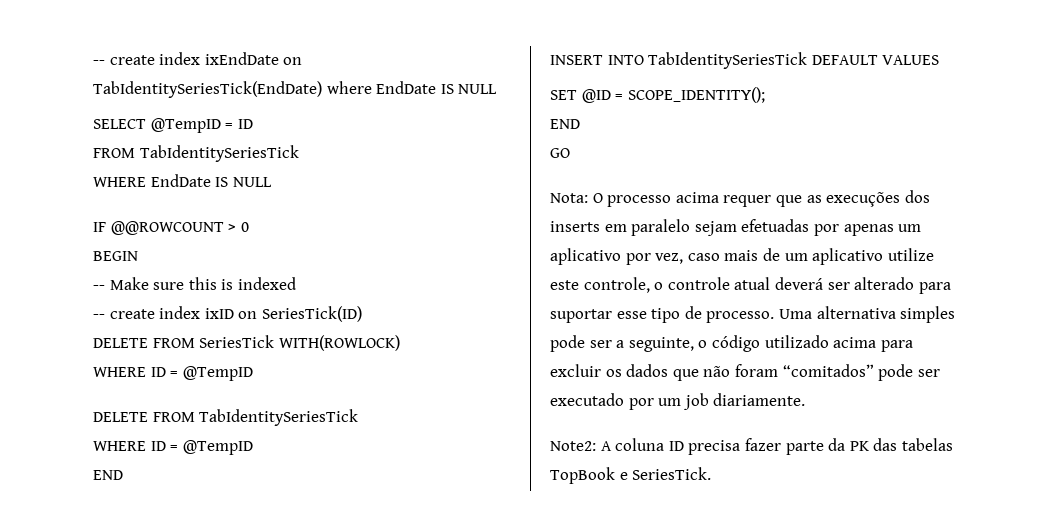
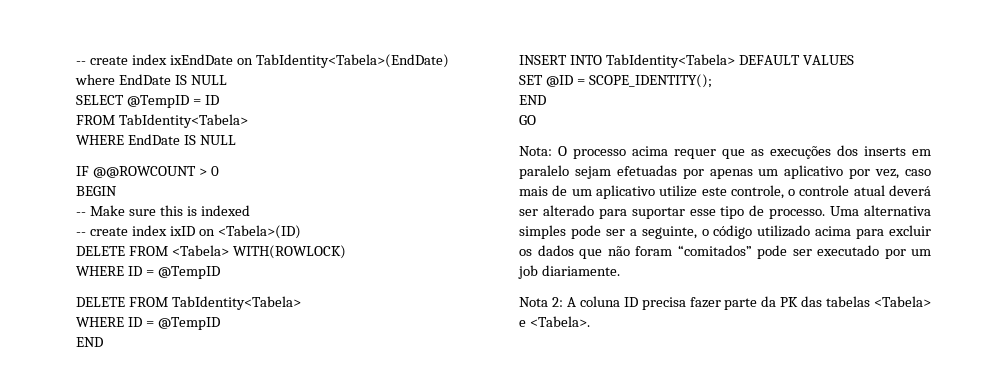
[93,81,322,98] TabIdentitySeriesTick(EndDate) -> [255,54,449,68] TabIdentity<Tabela>(EndDate)
[139,145,299,162] TabIdentitySeriesTick -> [118,114,248,128] TabIdentity<Tabela>
[261,306,362,322] [93,335,275,348] SeriesTick(ID) // DELETE FROM SeriesTick -> [217,225,301,239] [76,245,229,256] <Tabela>(ID) // DELETE FROM <Tabela>
[199,409,359,426] TabIdentitySeriesTick -> [171,296,301,310] TabIdentity<Tabela>
[648,52,808,69] TabIdentitySeriesTick -> [605,54,735,68] TabIdentity<Tabela>
[550,441,596,451] Note2: -> [519,297,563,307] Nota 2:
[550,467,712,484] TopBook e SeriesTick. -> [874,296,931,307] [519,316,590,327] <Tabela> e <Tabela>.

